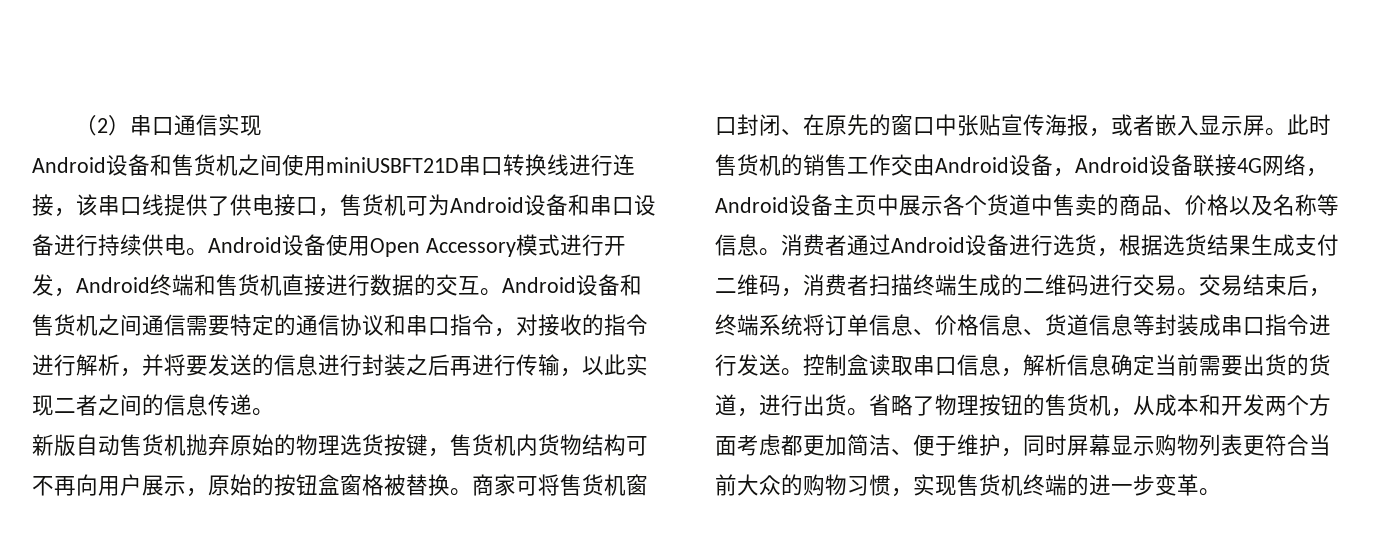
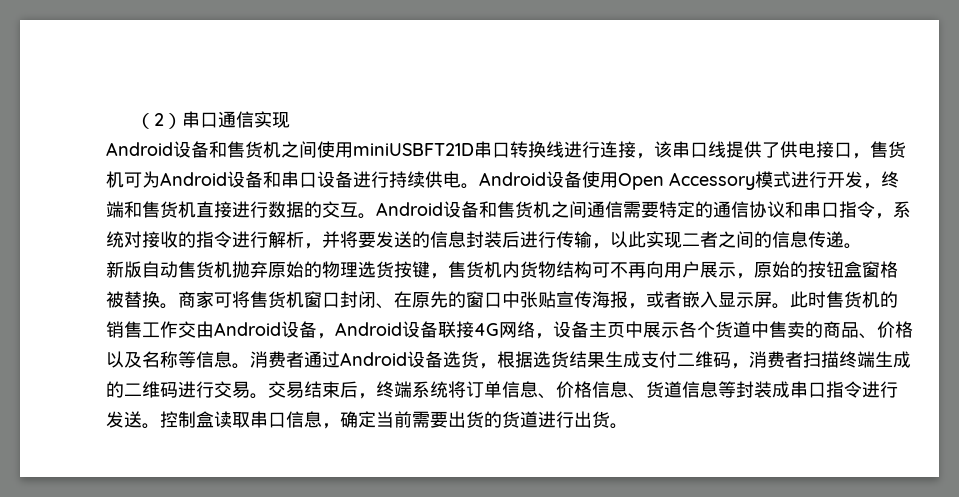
[76,277,150,293] Android -> (881, 186) none
(516, 332) none -> [893,201,911,218] [106,231,124,248] 系统
[318,354,472,376] 进行封装之后再 -> [466,231,520,248] 封装后
[715,197,789,213] Android -> (553, 336) none
[1009,234,1053,256] 进行 -> (443, 359) none
[1023,354,1111,376] 解析信息 -> (340, 426) none
[737,408,759,417] ， -> (538, 419) none
[869,394,1331,417] [715,434,1331,457] [715,474,1221,497] 省略了物理按钮的售货机，从成本和开发两个方面考虑都更加简洁、便于维护，同时屏幕显示购物列表更符合当前大众的购物习惯，实现售货机终端的进一步变革。 -> (628, 426) none

